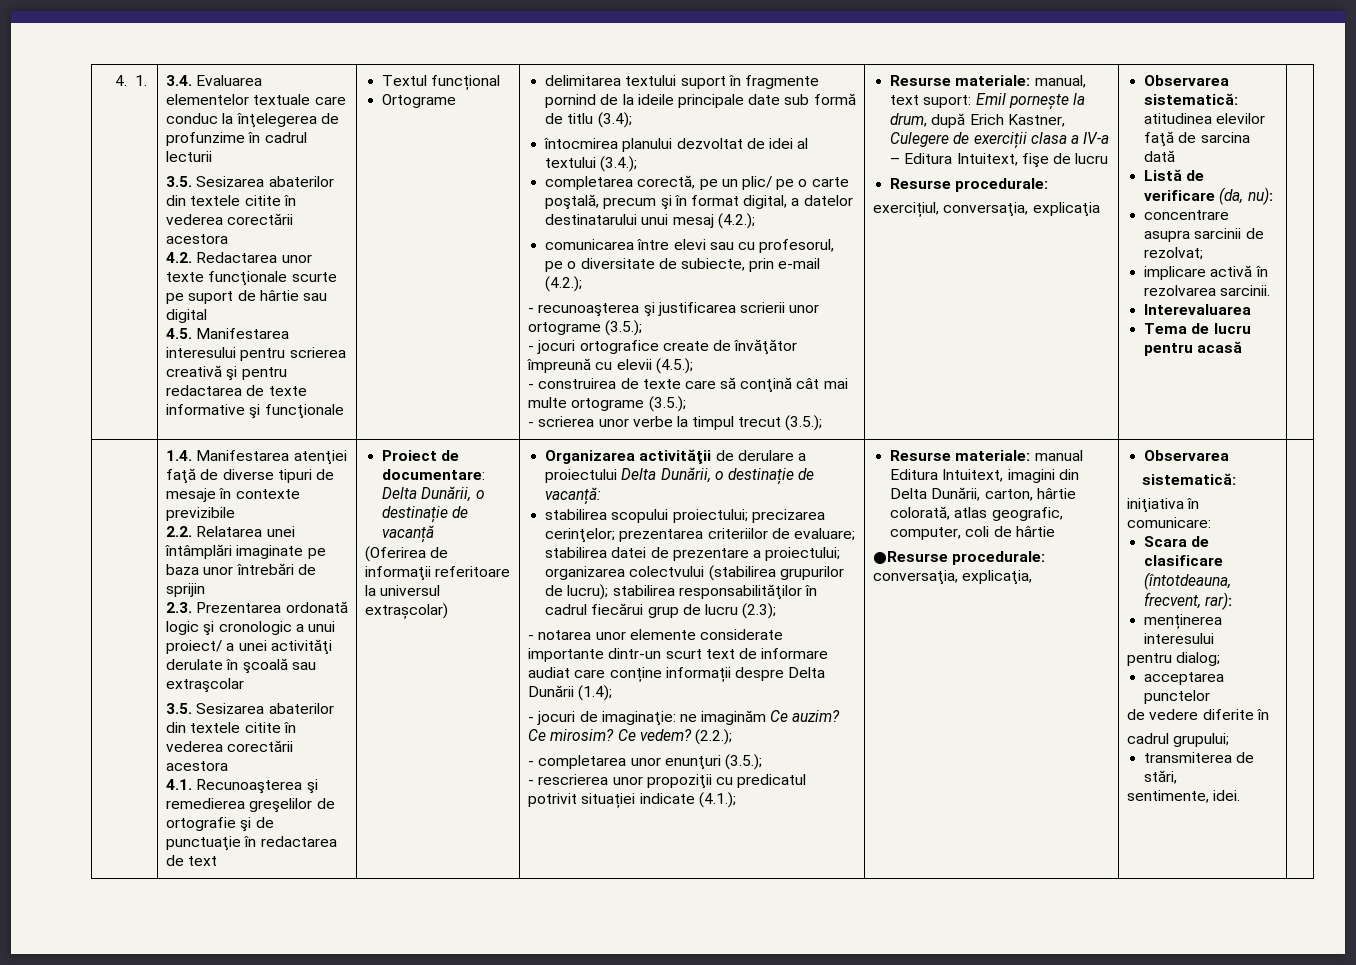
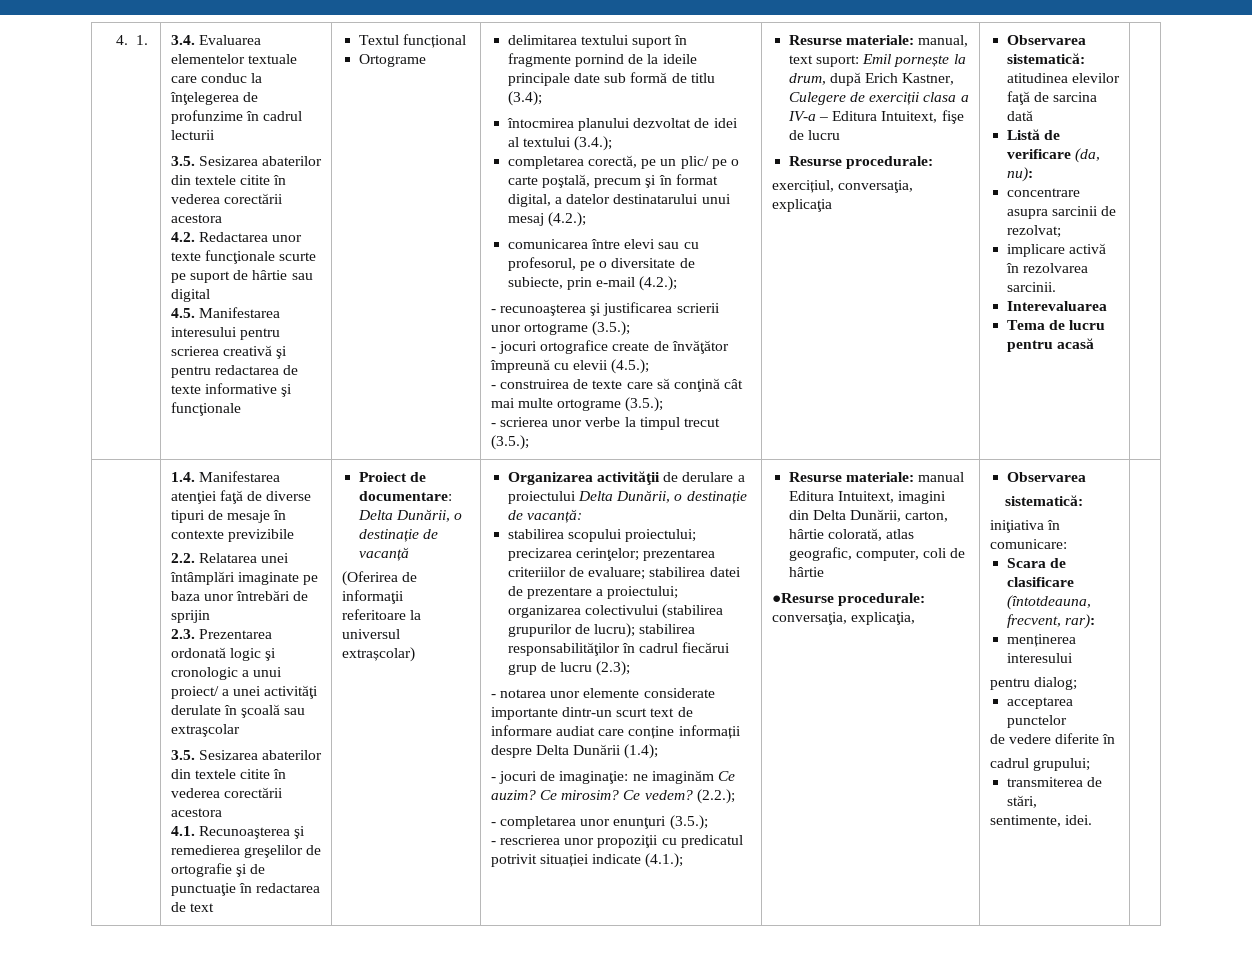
[629,566,705,577] colectvului -> [585,605,660,615] colectivului

